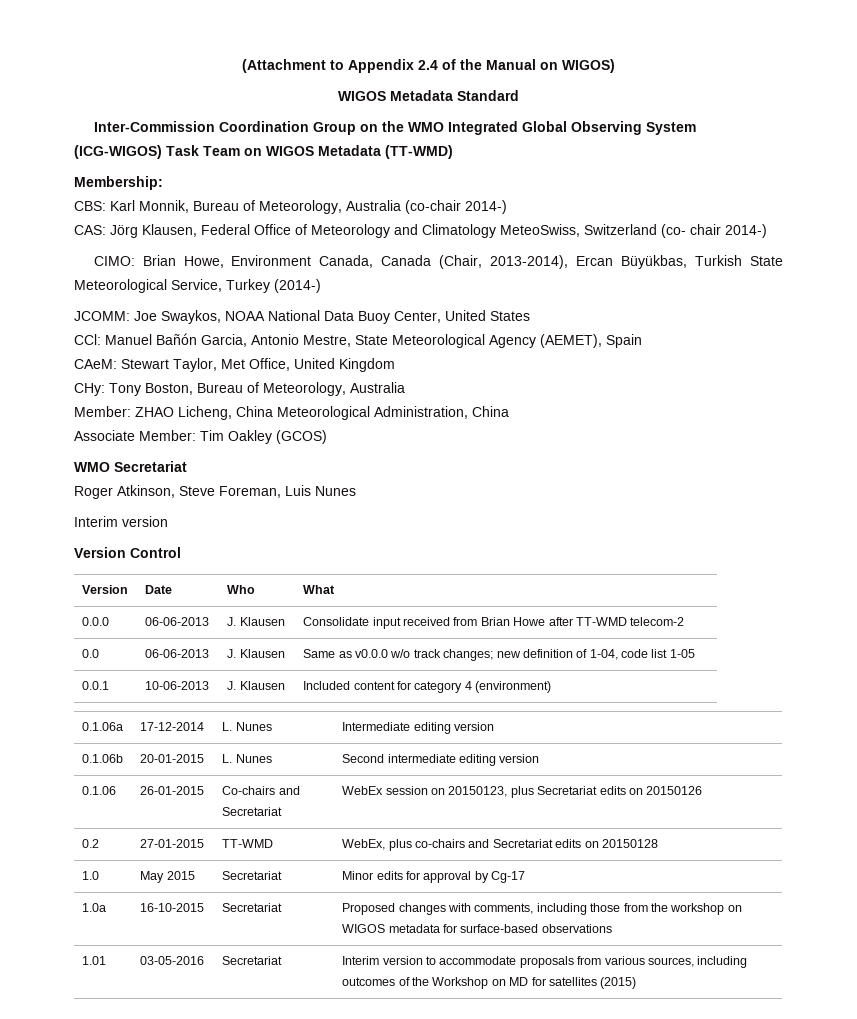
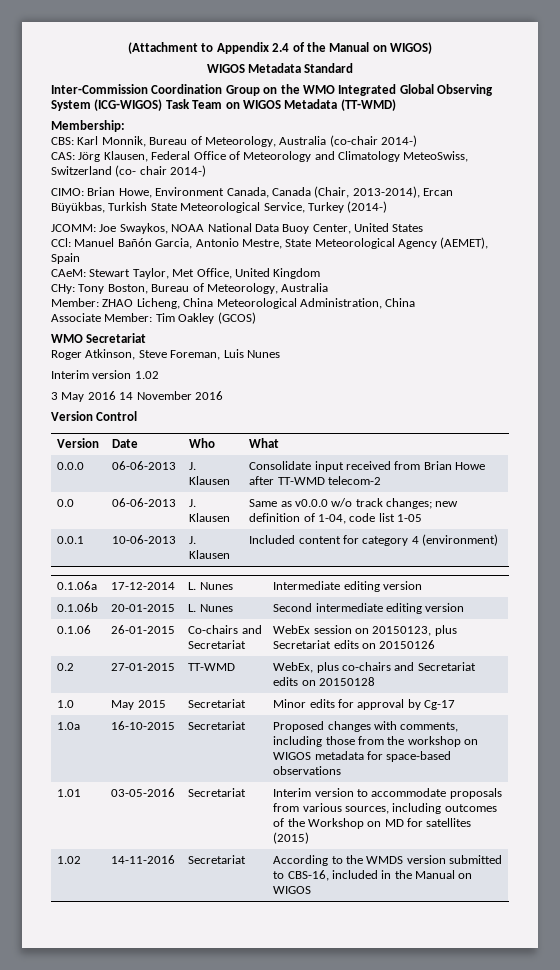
(168, 521) none -> [134,371,159,379] [51,391,223,402] 1.02 // 3 May 2016 14 November 2016
[460,924,539,933] surface-based -> [386,751,452,762] space-based
(637, 983) none -> [57,856,82,864] [111,855,176,864] [188,855,247,864] [273,855,503,866] [273,870,473,881] [273,886,312,894] // 1.02 | 14-11-2016 | Secretariat | According to the WMDS version submitted to CBS-16, included in the Manual on WIGOS

